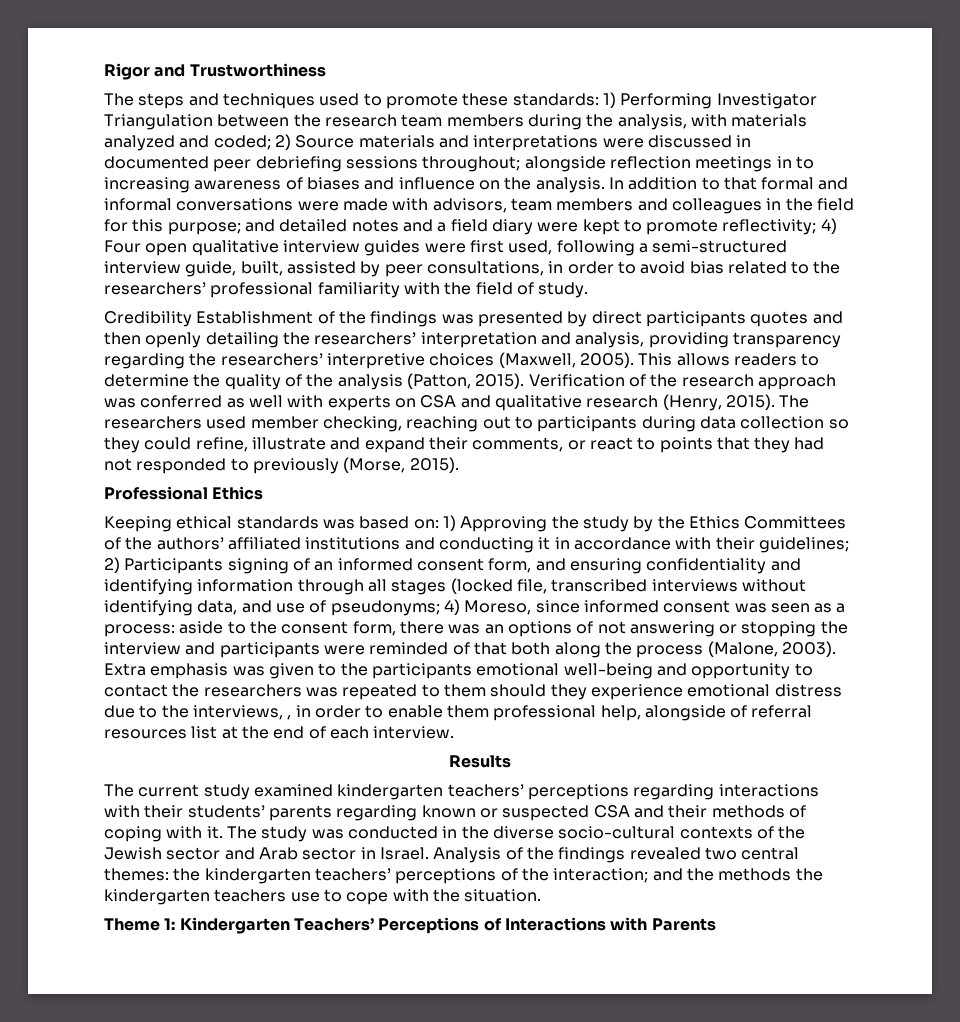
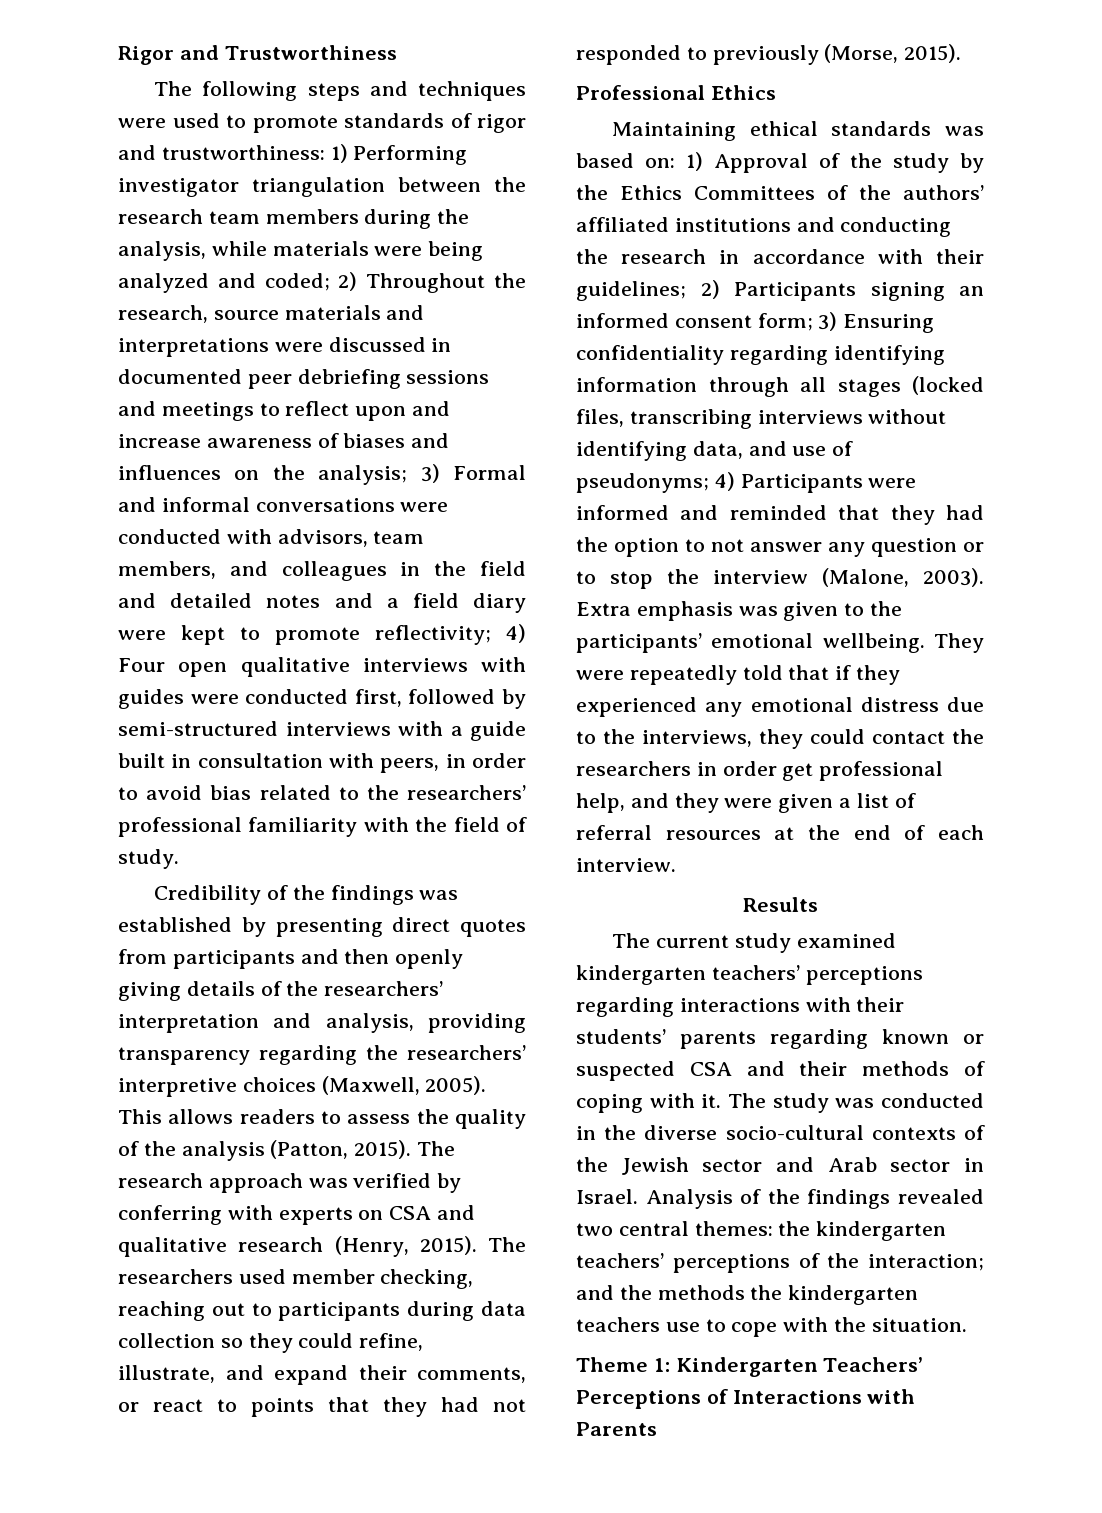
(134, 99) none -> [202,81,298,101] following
(315, 101) none -> [118,118,166,128] were
[462,92,817,109] [104,114,213,130] these standards: 1) Performing Investigator Triangulation -> [344,113,526,133] [118,144,468,165] [118,177,385,197] standards of rigor and trustworthiness: 1) Performing investigator triangulation
[690,114,808,127] [104,134,355,151] with materials analyzed and coded; 2) Source -> [211,241,484,261] [118,272,526,293] [118,305,279,323] while materials were being analyzed and coded; 2) Throughout the research, source
[422,156,814,172] [104,177,190,193] throughout; alongside reflection meetings in to increasing -> [118,401,451,421] [118,434,201,448] and meetings to reflect upon and increase
[398,177,475,190] influence -> [118,465,221,480] influences
[535,177,815,193] analysis. In addition to that formal -> [318,464,527,485] analysis; 3) Formal
[342,198,388,211] made -> [118,529,221,544] conducted
[556,198,634,211] members -> [118,561,216,579] members,
[104,219,241,235] for this purpose; -> (526, 568) none
[282,240,788,256] [104,261,544,277] interview guides were first used, following a semi-structured interview guide, built, assisted by peer consultations, -> [362,657,526,672] [118,689,526,709] [118,721,526,741] [118,753,440,773] interviews with guides were conducted first, followed by semi-structured interviews with a guide built in consultation with peers,
[196,311,314,324] Establishment -> (262, 895) none
[477,311,843,327] [104,332,279,348] presented by direct participants quotes and then openly detailing -> [118,917,526,937] [118,949,464,969] [118,981,282,1001] established by presenting direct quotes from participants and then openly giving details of
[104,374,189,387] determine -> [347,1114,411,1124] assess
[528,374,836,390] [104,395,283,408] Verification of the research approach was conferred as well -> [417,1141,456,1156] [118,1173,462,1193] [118,1205,222,1225] The research approach was verified by conferring
[251,437,326,450] illustrate -> [118,1365,215,1383] illustrate,
[104,516,172,532] Keeping -> [612,122,737,141] Maintaining
[460,516,548,532] Approving -> [714,153,840,173] Approval of
[538,537,551,550] it -> [576,249,707,264] the research
[292,558,310,571] of -> (945, 291) none
[488,558,801,574] form, and ensuring confidentiality and -> [757,312,935,333] [576,345,828,365] form; 3) Ensuring confidentiality regarding
[516,579,648,594] file, transcribed -> [576,409,752,429] files, transcribing
[464,600,846,615] [104,621,848,637] [104,642,704,658] Moreso, since informed consent was seen as a process: aside to the consent form, there was an options of not answering or stopping the interview and participants were reminded of that both along the process -> [740,474,917,493] [576,505,984,525] [576,537,984,557] [576,569,808,589] Participants were informed and reminded that they had the option to not answer any question or to stop the interview
[371,663,813,679] [104,684,683,700] participants emotional well-being and opportunity to contact the researchers was repeated to them should they experience -> [576,633,984,653] [576,665,901,685] [576,697,743,717] participants’ emotional wellbeing. They were repeatedly told that if they experienced any
[287,705,726,721] , in order to enable them professional help, alongside -> [759,729,984,749] [576,761,944,781] [576,793,889,813] they could contact the researchers in order get professional help, and they were given a list
[191,726,218,739] list -> (761, 835) none

